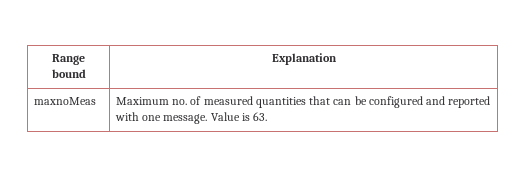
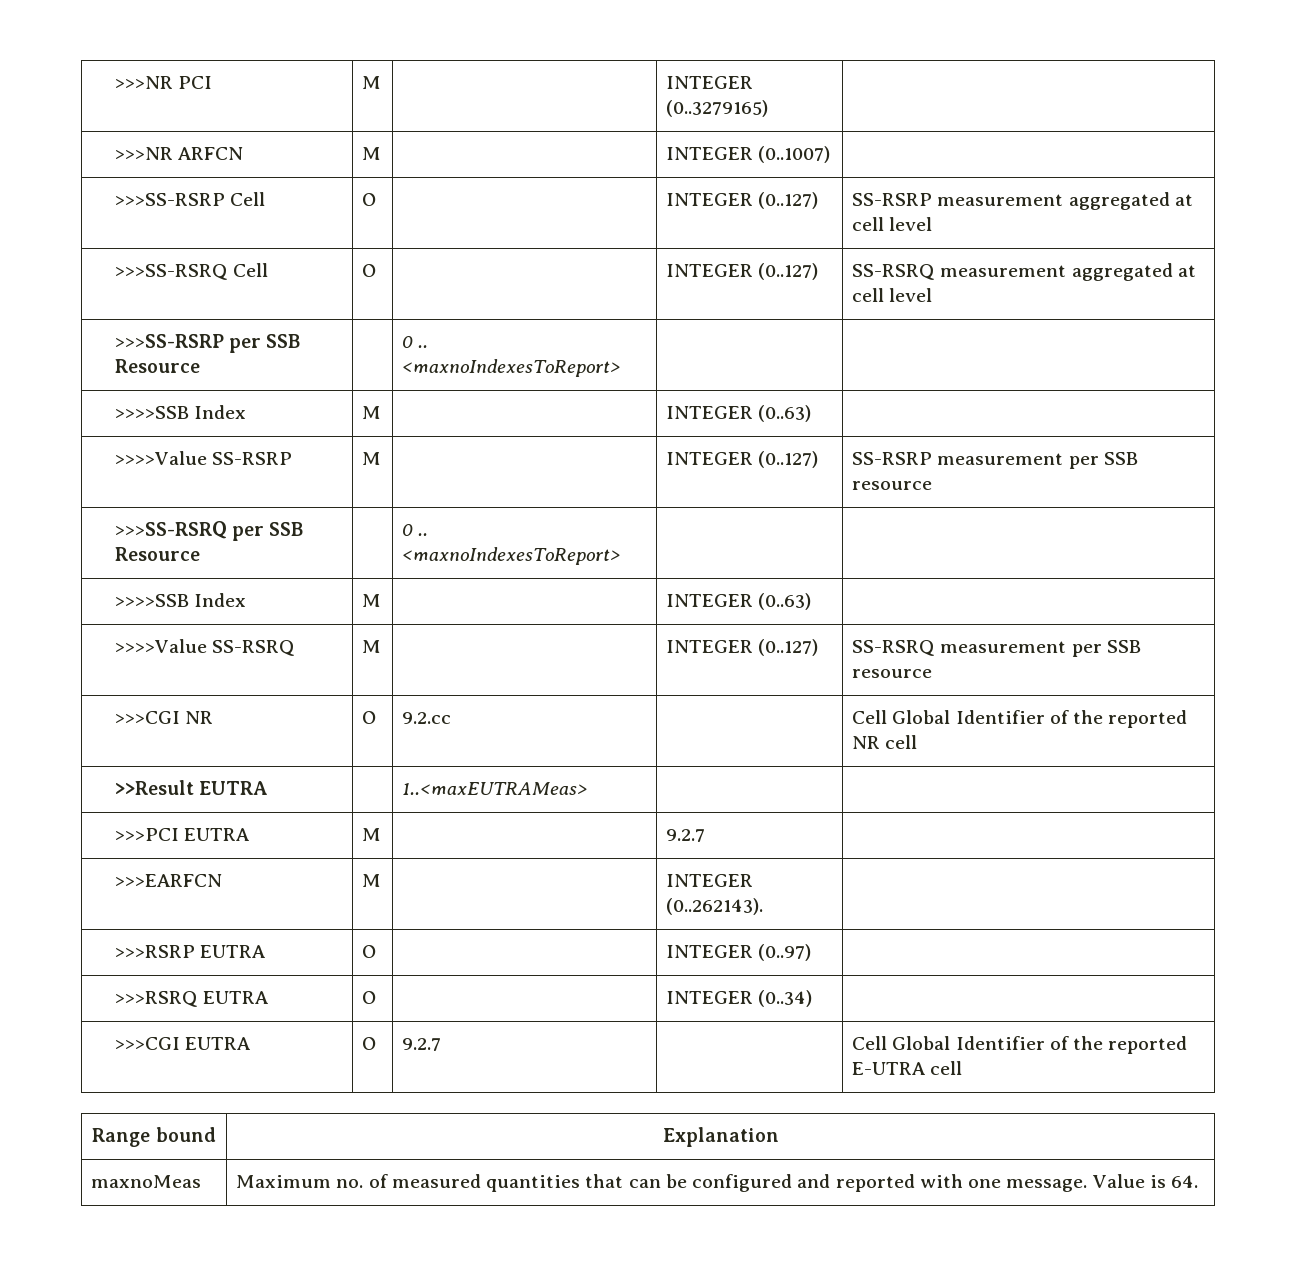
(52, 59) none -> [114,76,212,89] [362,76,382,89] [666,76,754,89] [666,100,769,117] [114,147,243,160] [362,147,382,160] [666,146,831,163] [114,192,265,206] [362,193,377,206] [666,192,819,209] [852,192,1193,210] [852,217,933,231] [114,263,268,280] [362,264,377,277] [666,263,819,280] [852,263,1196,281] [852,288,933,302] [114,334,301,353] [114,359,200,373] [402,336,429,348] [402,359,622,377] [114,405,246,419] [362,406,382,419] [666,405,812,422] [114,451,292,465] [362,452,382,465] [666,451,819,468] [852,452,1138,469] [852,481,933,490] [114,521,304,541] [114,547,200,561] [402,524,429,536] [402,547,622,565] [114,593,246,607] [362,594,382,607] [666,593,812,610] [114,639,295,656] [362,640,382,653] [666,639,819,656] [852,640,1141,657] [852,669,933,678] [114,711,213,724] [362,711,377,724] [402,712,452,724] [852,710,1188,728] [852,735,918,749] [114,780,268,795] [402,782,589,795] [114,828,250,841] [362,828,382,841] [666,829,706,842] [114,874,222,887] [362,874,382,887] [666,874,754,887] [666,898,764,915] [114,945,266,958] [362,945,377,958] [666,944,812,961] [114,991,269,1007] [362,991,377,1004] [666,990,813,1007] [114,1037,251,1050] [362,1037,377,1050] [402,1038,442,1051] [852,1036,1188,1054] [852,1061,963,1075] >>>NR PCI | M | | INTEGER (0..3279165) | // >>>NR ARFCN | M | | INTEGER (0..1007) | // >>>SS-RSRP Cell | O | | INTEGER (0..127) | SS-RSRP measurement aggregated at cell level // >>>SS-RSRQ Cell | O | | INTEGER (0..127) | SS-RSRQ measurement aggregated at cell level // >>>SS-RSRP per SSB Resource | | 0 .. <maxnoIndexesToReport> | | // >>>>SSB Index | M | | INTEGER (0..63) | // >>>>Value SS-RSRP | M | | INTEGER (0..127) | SS-RSRP measurement per SSB resource // >>>SS-RSRQ per SSB Resource | | 0 .. <maxnoIndexesToReport> | | // >>>>SSB Index | M | | INTEGER (0..63) | // >>>>Value SS-RSRQ | M | | INTEGER (0..127) | SS-RSRQ measurement per SSB resource // >>>CGI NR | O | 9.2.cc | | Cell Global Identifier of the reported NR cell // >>Result EUTRA | | 1..<maxEUTRAMeas> | | // >>>PCI EUTRA | M | | 9.2.7 | // >>>EARFCN | M | | INTEGER (0..262143). | // >>>RSRP EUTRA | O | | INTEGER (0..97) | // >>>RSRQ EUTRA | O | | INTEGER (0..34) | // >>>CGI EUTRA | O | 9.2.7 | | Cell Global Identifier of the reported E-UTRA cell //
[253,112,268,121] 63. -> [1171,1175,1199,1188] 64.

